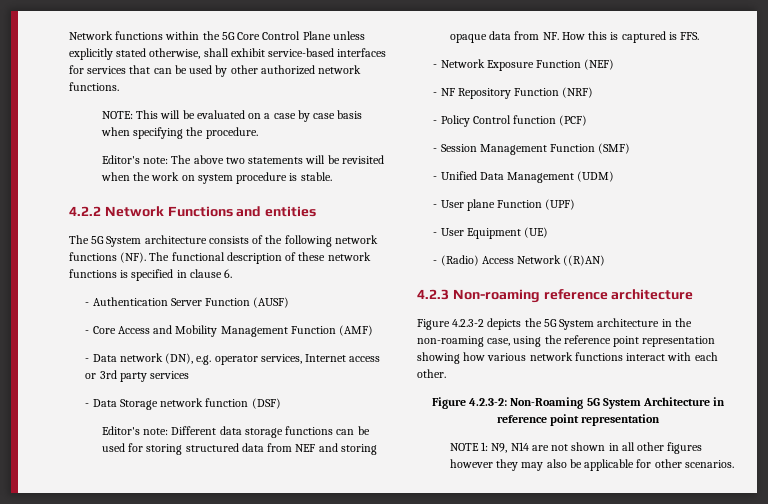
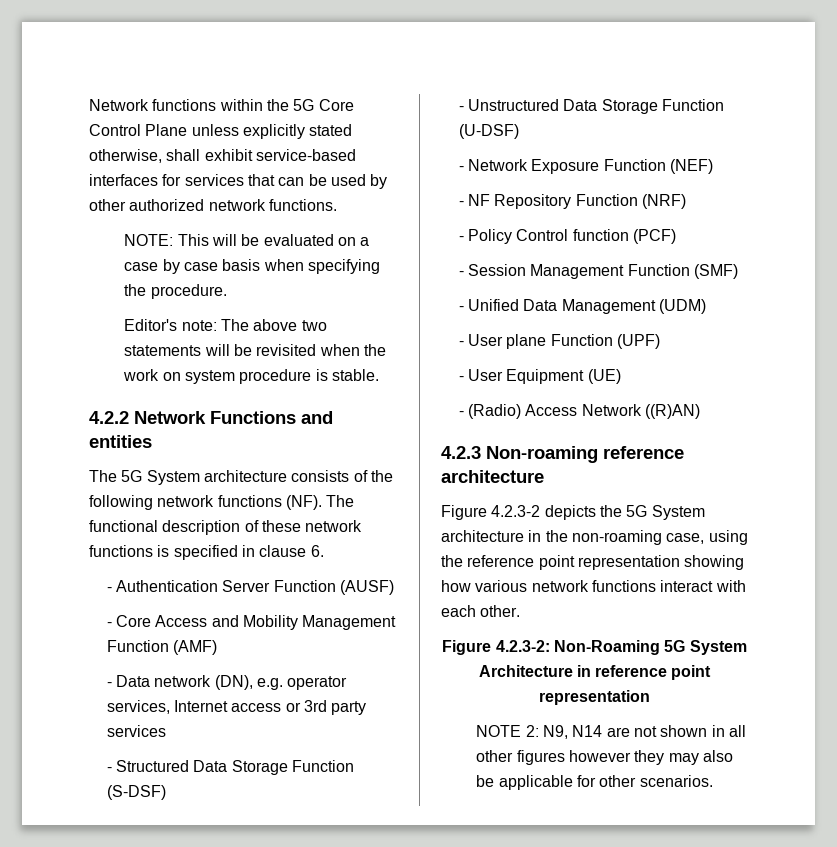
[92,398,281,410] [101,426,370,438] [101,443,377,455] [449,31,700,43] Data Storage network function (DSF) // Editor's note: Different data storage functions can be used for storing structured data from NEF and storing opaque data from NF. How this is captured is FFS. -> [115,760,354,775] [106,785,166,800] [458,99,724,114] [458,124,519,139] Structured Data Storage Function (S-DSF) // - Unstructured Data Storage Function (U-DSF)
[481,442,489,451] 1: -> [525,725,539,737] 2:

